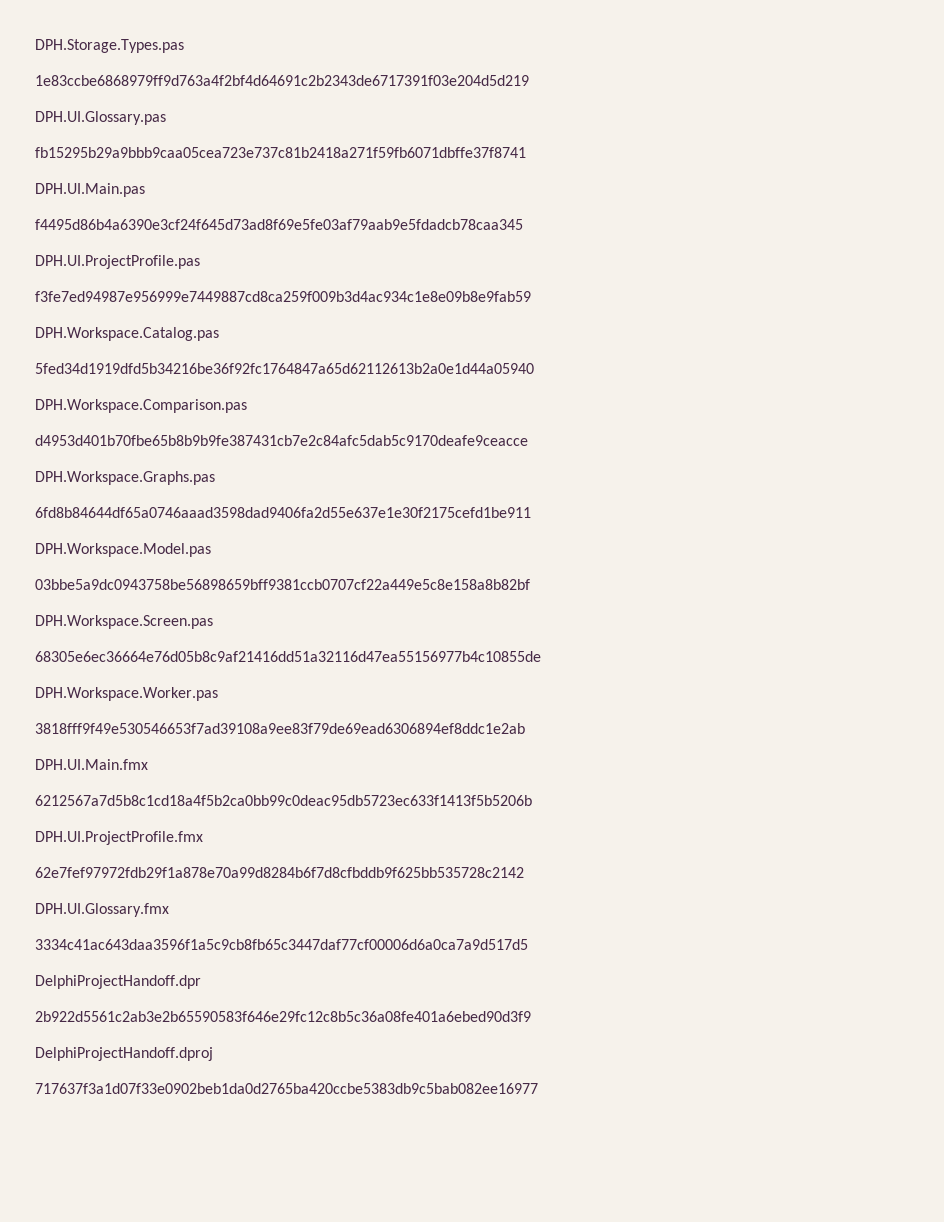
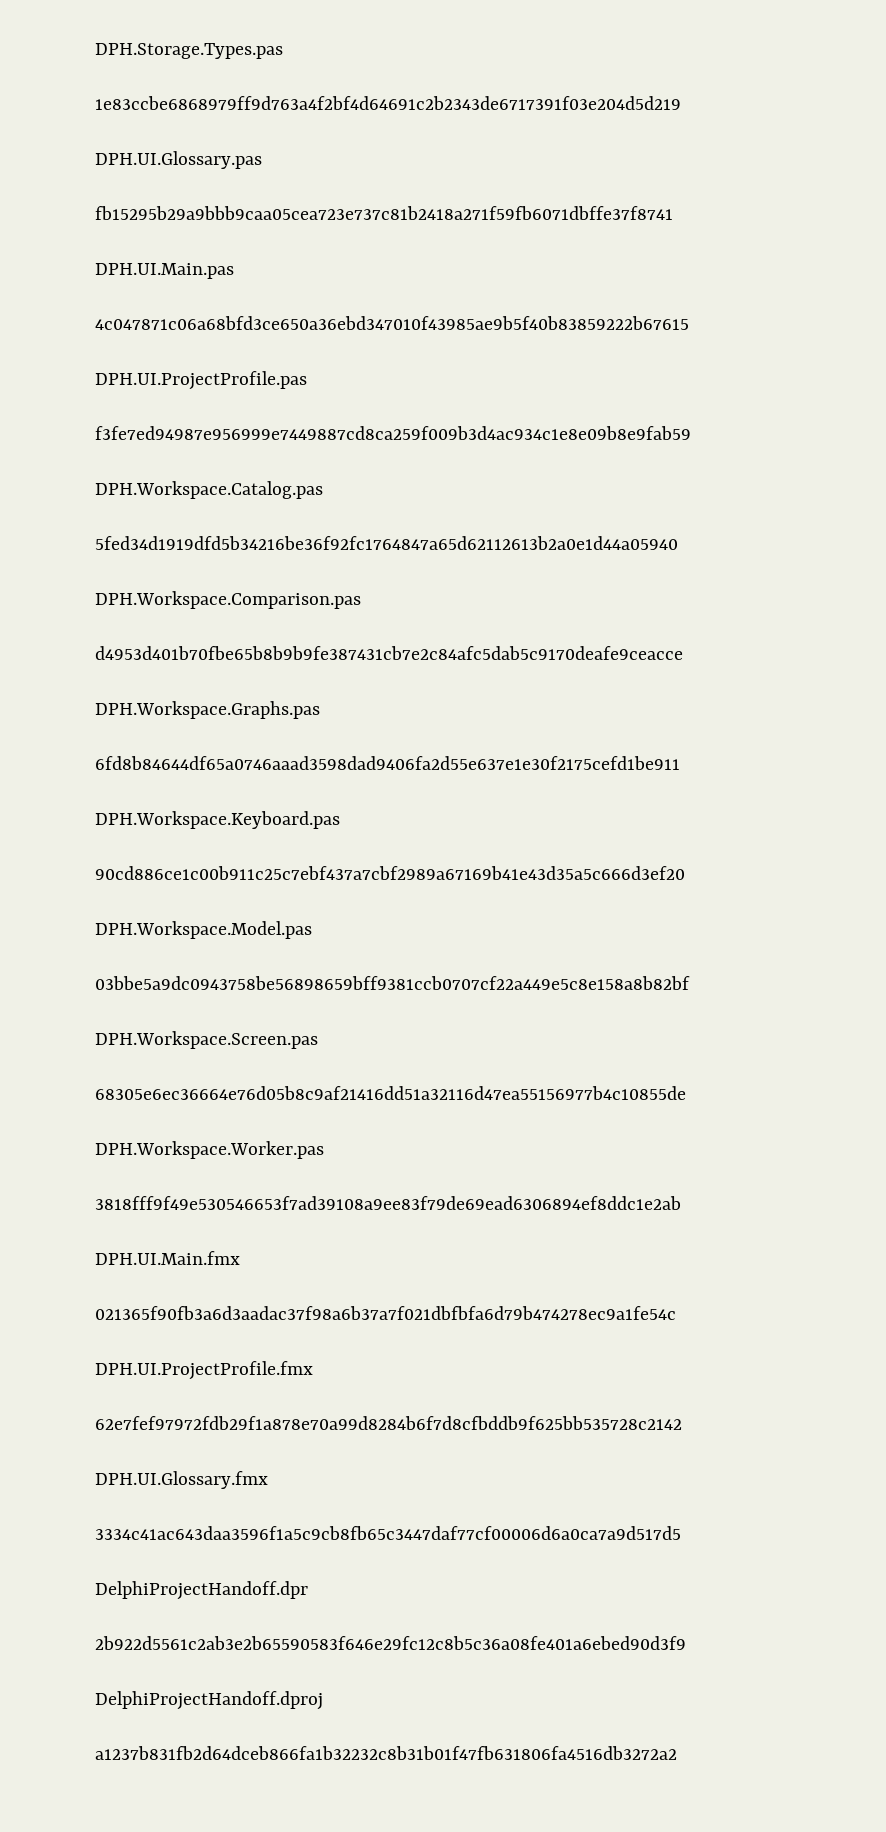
[35,219,523,230] f4495d86b4a6390e3cf24f645d73ad8f69e5fe03af79aab9e5fdadcb78caa345 -> [95,316,689,330] 4c047871c06a68bfd3ce650a36ebd347010f43985ae9b5f40b83859222b67615
(531, 512) none -> [95,811,340,829] [95,866,685,880] // DPH.Workspace.Keyboard.pas // 90cd886ce1c00b911c25c7ebf437a7cbf2989a67169b41e43d35a5c666d3ef20
[35,795,532,806] 6212567a7d5b8c1cd18a4f5b2ca0bb99c0deac95db5723ec633f1413f5b5206b -> [95,1306,676,1320] 021365f90fb3a6d3aadac37f98a6b37a7f021dbfbfa6d79b474278ec9a1fe54c
[35,1083,538,1094] 717637f3a1d07f33e0902beb1da0d2765ba420ccbe5383db9c5bab082ee16977 -> [95,1746,677,1760] a1237b831fb2d64dceb866fa1b32232c8b31b01f47fb631806fa4516db3272a2

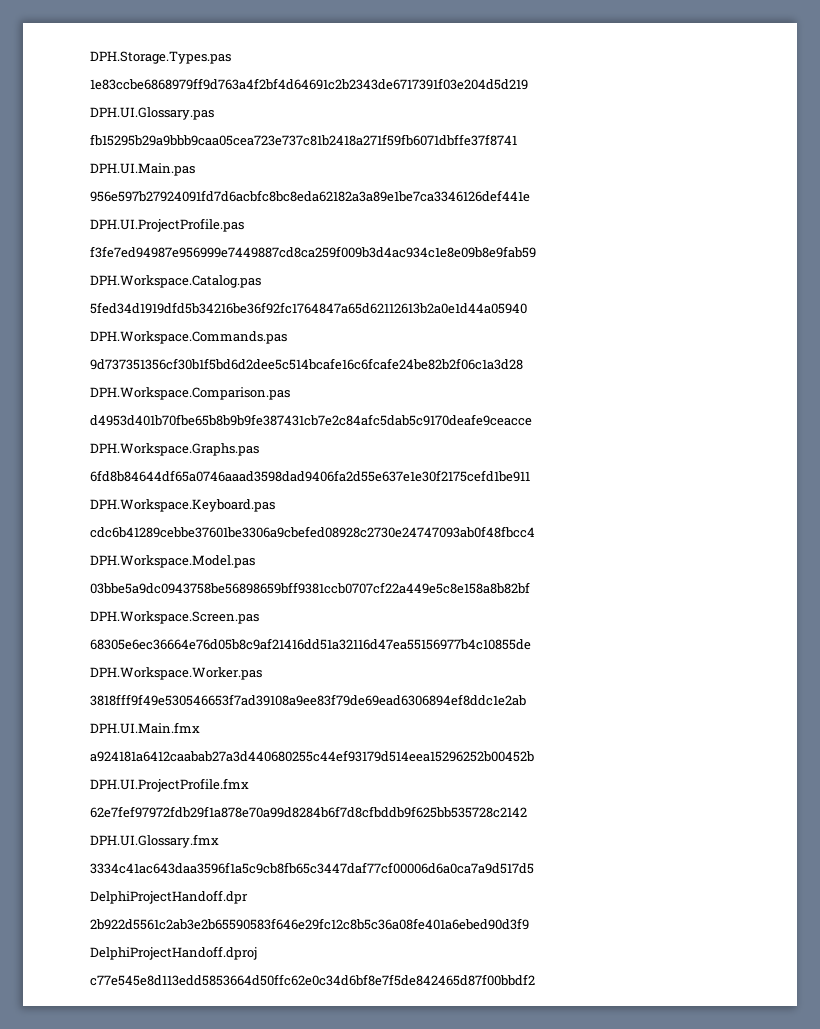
[95,316,689,330] 4c047871c06a68bfd3ce650a36ebd347010f43985ae9b5f40b83859222b67615 -> [90,190,530,202] 956e597b27924091fd7d6acbfc8bc8eda62182a3a89e1be7ca3346126def441e
(678, 543) none -> [90,331,287,344] [90,358,523,370] // DPH.Workspace.Commands.pas // 9d737351356cf30b1f5bd6d2dee5c514bcafe16c6fcafe24be82b2f06c1a3d28
[95,866,685,880] 90cd886ce1c00b911c25c7ebf437a7cbf2989a67169b41e43d35a5c666d3ef20 -> [90,526,535,538] cdc6b41289cebbe37601be3306a9cbefed08928c2730e24747093ab0f48fbcc4
[95,1306,676,1320] 021365f90fb3a6d3aadac37f98a6b37a7f021dbfbfa6d79b474278ec9a1fe54c -> [90,750,534,762] a924181a6412caabab27a3d440680255c44ef93179d514eea15296252b00452b
[95,1746,677,1760] a1237b831fb2d64dceb866fa1b32232c8b31b01f47fb631806fa4516db3272a2 -> [90,974,535,986] c77e545e8d113edd5853664d50ffc62e0c34d6bf8e7f5de842465d87f00bbdf2

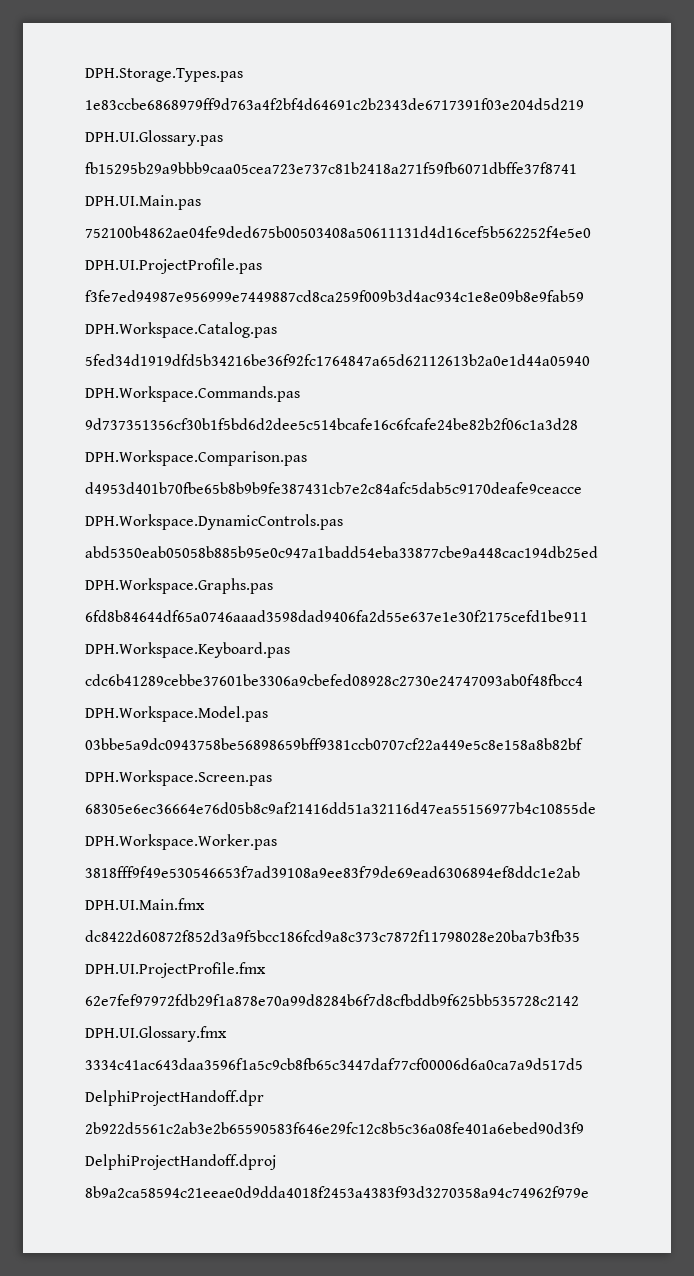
[90,190,530,202] 956e597b27924091fd7d6acbfc8bc8eda62182a3a89e1be7ca3346126def441e -> [85,226,591,238] 752100b4862ae04fe9ded675b00503408a50611131d4d16cef5b562252f4e5e0
(532, 420) none -> [85,514,343,530] [85,546,598,558] // DPH.Workspace.DynamicControls.pas // abd5350eab05058b885b95e0c947a1badd54eba33877cbe9a448cac194db25ed
[90,750,534,762] a924181a6412caabab27a3d440680255c44ef93179d514eea15296252b00452b -> [85,930,580,942] dc8422d60872f852d3a9f5bcc186fcd9a8c373c7872f11798028e20ba7b3fb35
[90,974,535,986] c77e545e8d113edd5853664d50ffc62e0c34d6bf8e7f5de842465d87f00bbdf2 -> [85,1186,589,1198] 8b9a2ca58594c21eeae0d9dda4018f2453a4383f93d3270358a94c74962f979e

